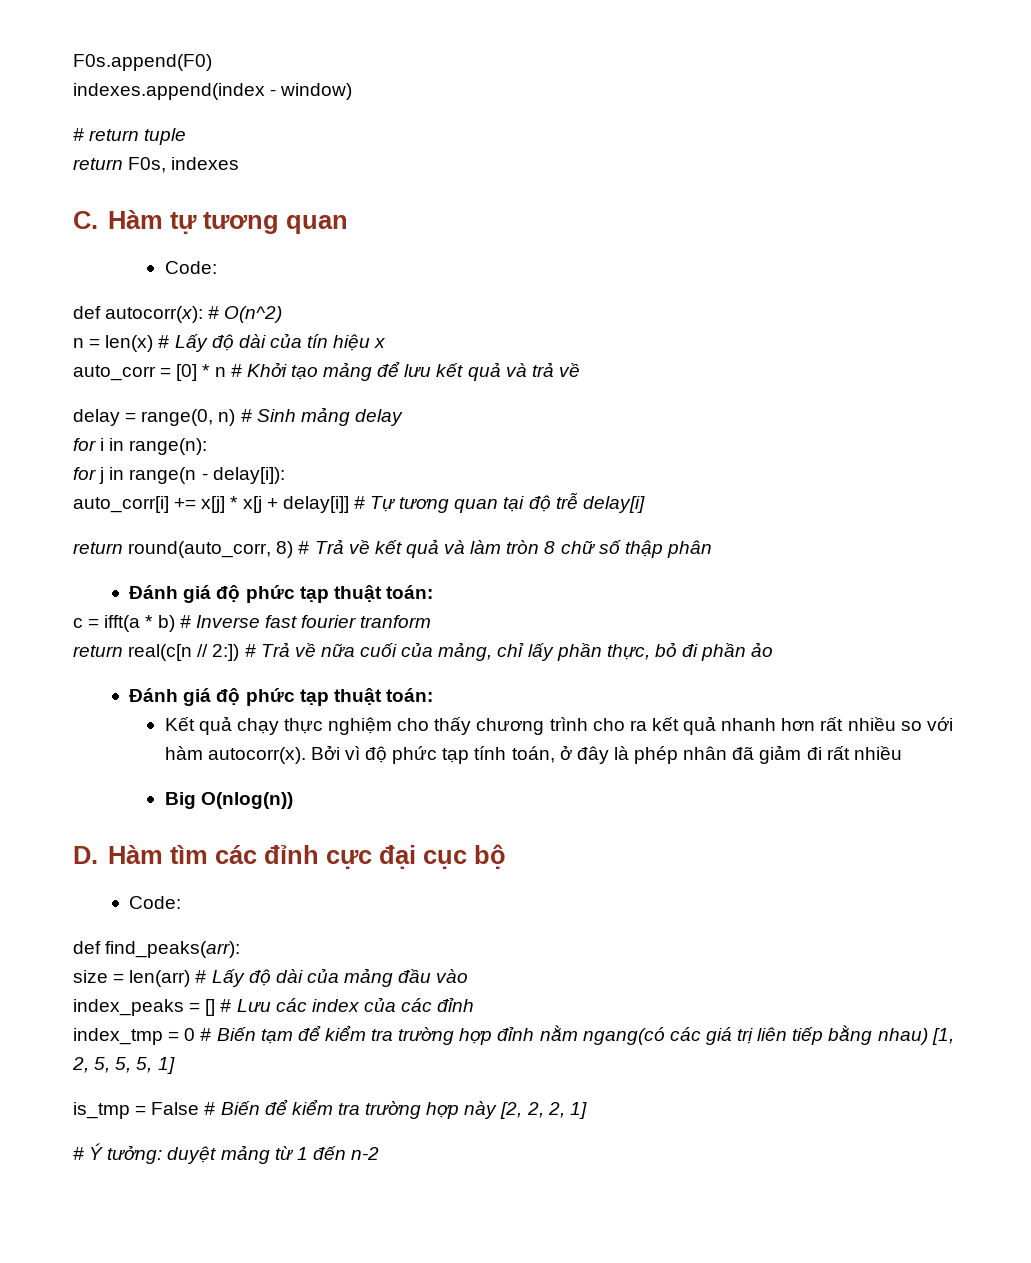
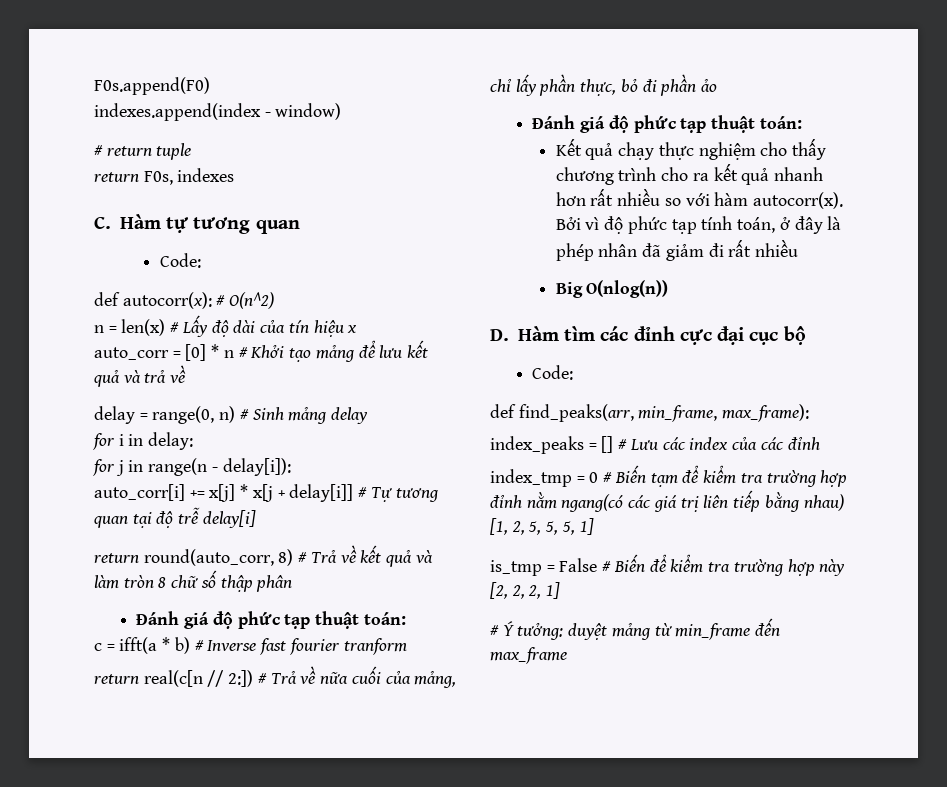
[129,438,208,455] range(n): -> [148,432,194,450] delay:
[105,941,241,958] [73,968,469,987] find_peaks(arr): // size = len(arr) # Lấy độ dài của mảng đầu vào -> [518,404,810,422] find_peaks(arr, min_frame, max_frame):
[296,1146,380,1160] 1 đến n-2 -> [675,618,781,640] [490,647,567,664] min_frame đến max_frame

